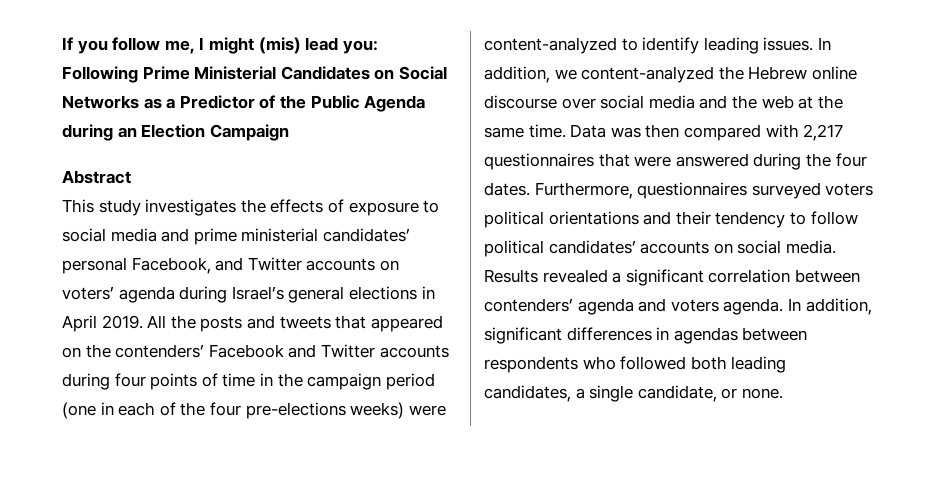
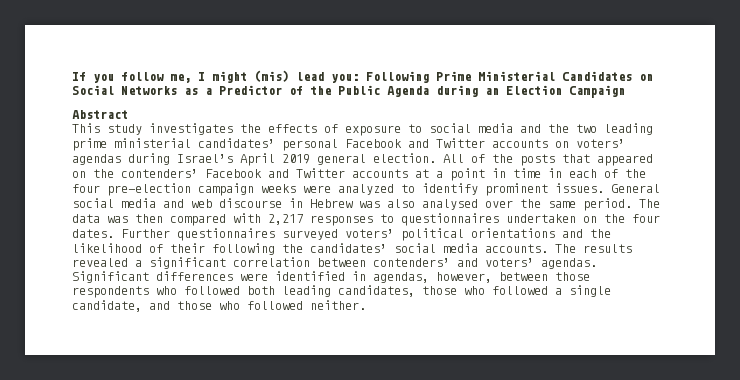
(190, 235) none -> [548,123,653,135] the two leading
[131,257,211,274] Facebook, -> [345,139,402,148] Facebook
[118,286,175,303] agenda -> [72,154,121,165] agendas
[288,286,435,303] [62,315,331,332] general elections in April 2019. All the posts and tweets -> [240,153,555,166] April 2019 general election. All of the posts
[62,373,435,390] [62,402,446,419] [484,37,831,54] [484,66,857,83] [484,95,843,109] [484,124,607,138] during four points of time in the campaign period (one in each of the four pre-elections weeks) were content-analyzed to identify leading issues. In addition, we content-analyzed the Hebrew online discourse over social media and the web at the same time. Data -> [415,168,646,181] [72,183,660,196] [72,198,660,211] [72,214,100,223] at a point in time in each of the four pre-election campaign weeks were analyzed to identify prominent issues. General social media and web discourse in Hebrew was also analysed over the same period. The data
[484,153,802,170] questionnaires that were answered during -> [310,213,597,226] responses to questionnaires undertaken on
[534,182,633,199] Furthermore, -> [121,229,170,238] Further
[825,183,874,196] voters -> [345,229,394,238] voters’
[675,211,858,228] [484,240,836,257] [484,269,538,283] their tendency to follow political candidates’ accounts on social media. Results -> [590,229,611,238] [72,243,632,255] the likelihood of their following the candidates’ social media accounts. The results
[577,298,872,315] [484,327,808,344] agenda and voters agenda. In addition, significant differences in agendas between -> [457,258,597,269] [72,271,590,283] and voters’ agendas. Significant differences were identified in agendas, however, between those
[575,385,783,402] a single candidate, or none. -> [422,285,611,297] [72,300,366,312] those who followed a single candidate, and those who followed neither.

